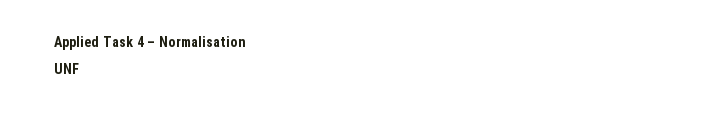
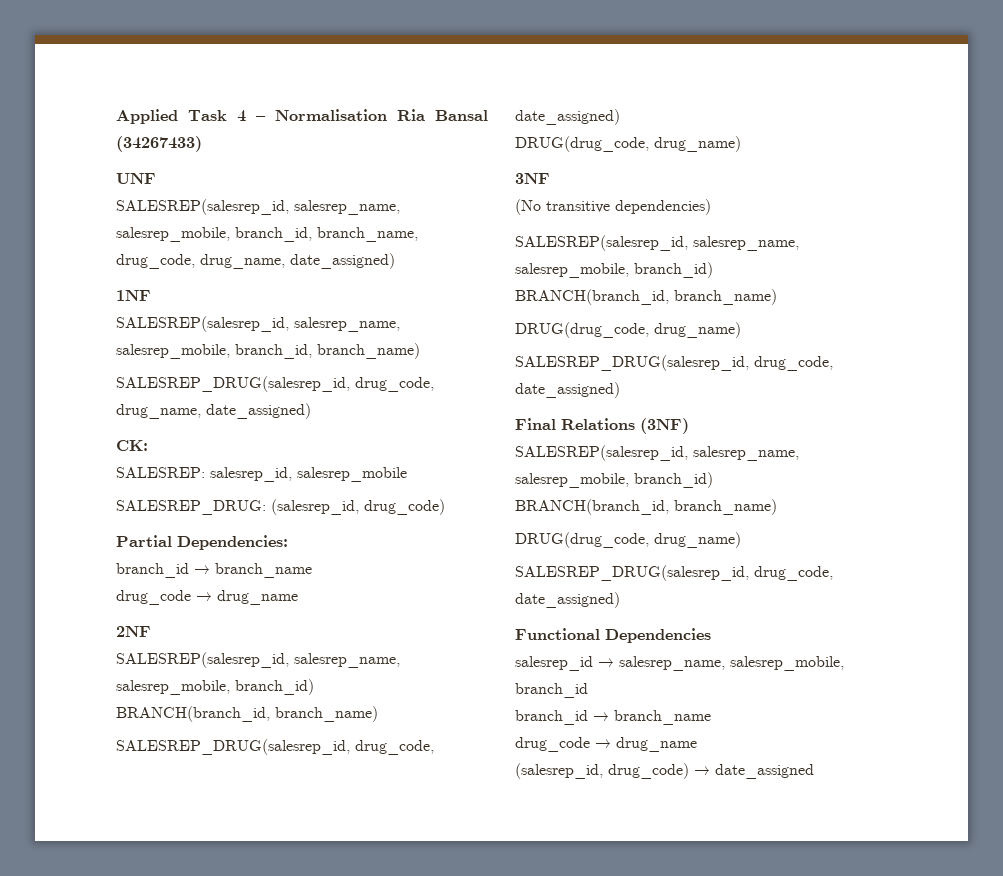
[54,63,79,74] // UNF -> [397,109,488,121] [116,136,202,152] [116,173,156,184] [116,199,400,215] [116,227,418,242] [116,253,395,269] [116,290,151,301] [116,316,400,332] [116,343,420,359] [116,376,434,392] [116,403,311,419] [116,440,148,451] [116,467,407,482] [116,499,445,515] [116,535,288,550] [116,563,312,578] [116,590,298,605] [116,626,151,637] [116,652,400,668] [116,679,314,695] [116,706,378,722] [116,739,434,755] [515,109,620,125] [515,136,741,152] [515,173,550,184] [515,199,711,215] [515,235,799,251] [515,262,713,278] [515,289,777,305] [515,322,741,338] [515,355,833,371] [515,382,620,398] [515,418,689,434] [515,445,799,461] [515,472,713,488] [515,499,777,515] [515,532,741,548] [515,565,833,581] [515,592,620,608] [515,628,711,643] [515,656,844,671] [515,683,588,698] [515,710,711,725] [515,737,697,752] [515,763,814,779] Ria Bansal (34267433) // UNF // SALESREP(salesrep_id, salesrep_name, salesrep_mobile, branch_id, branch_name, drug_code, drug_name, date_assigned) // 1NF // SALESREP(salesrep_id, salesrep_name, salesrep_mobile, branch_id, branch_name) // SALESREP_DRUG(salesrep_id, drug_code, drug_name, date_assigned) // CK: // SALESREP: salesrep_id, salesrep_mobile // SALESREP_DRUG: (salesrep_id, drug_code) // Partial Dependencies: // branch_id → branch_name // drug_code → drug_name // 2NF // SALESREP(salesrep_id, salesrep_name, salesrep_mobile, branch_id) // BRANCH(branch_id, branch_name) // SALESREP_DRUG(salesrep_id, drug_code, date_assigned) // DRUG(drug_code, drug_name) // 3NF // (No transitive dependencies) // SALESREP(salesrep_id, salesrep_name, salesrep_mobile, branch_id) // BRANCH(branch_id, branch_name) // DRUG(drug_code, drug_name) // SALESREP_DRUG(salesrep_id, drug_code, date_assigned) // Final Relations (3NF) // SALESREP(salesrep_id, salesrep_name, salesrep_mobile, branch_id) // BRANCH(branch_id, branch_name) // DRUG(drug_code, drug_name) // SALESREP_DRUG(salesrep_id, drug_code, date_assigned) // Functional Dependencies // salesrep_id → salesrep_name, salesrep_mobile, branch_id // branch_id → branch_name // drug_code → drug_name // (salesrep_id, drug_code) → date_assigned

